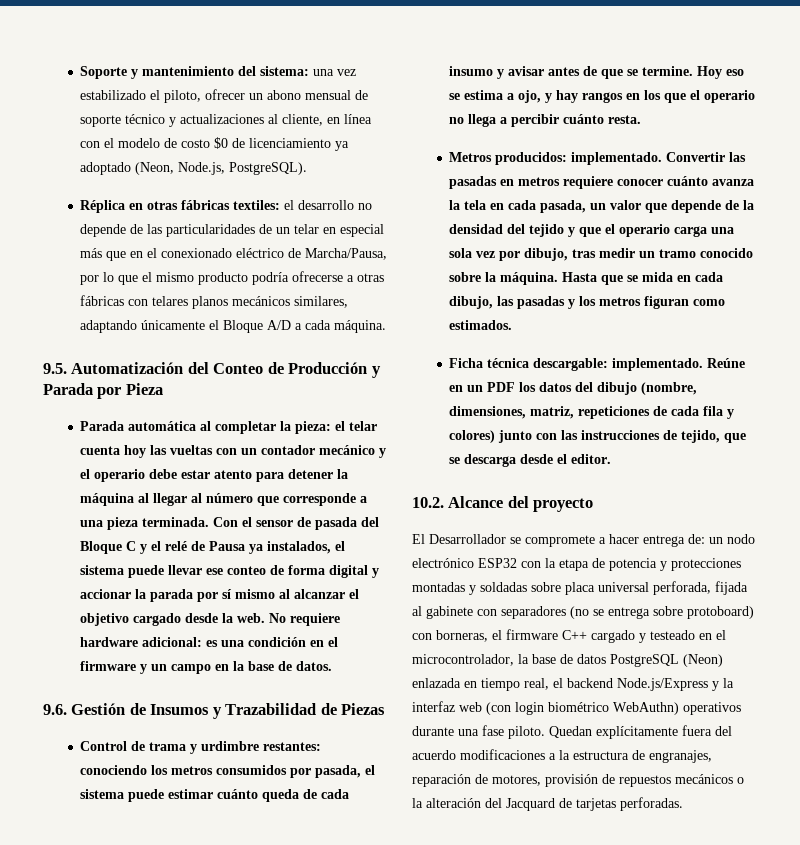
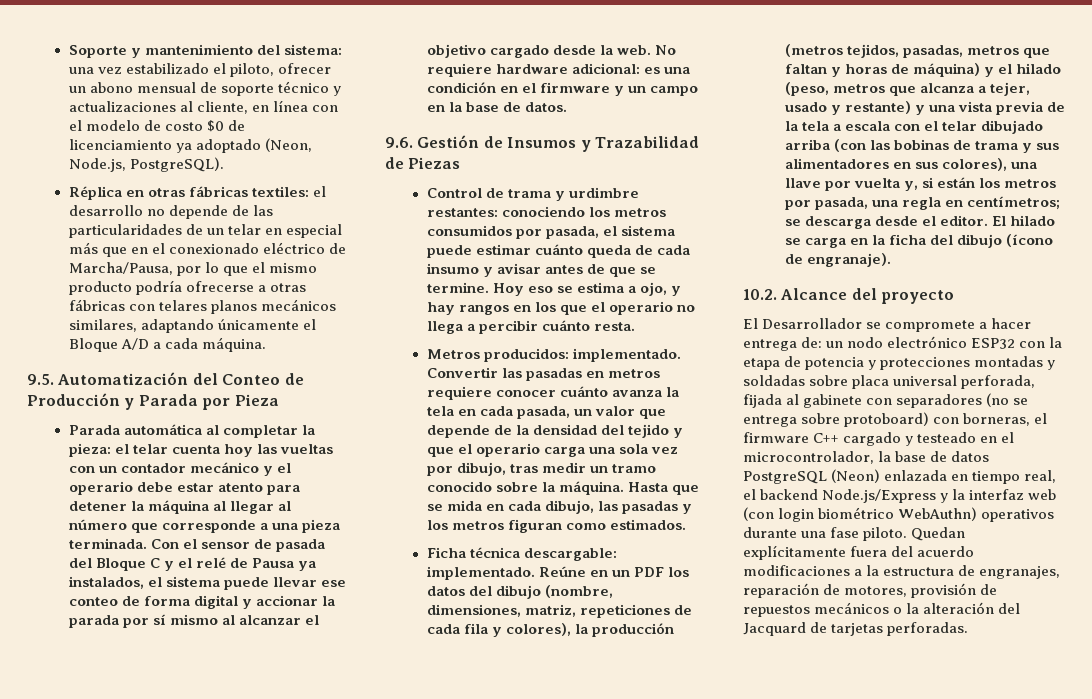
[449,430,747,443] colores) junto con las instrucciones de tejido, que -> [505,623,674,637] [784,44,1050,58] [784,63,1061,77] [784,82,1030,96] [784,101,1065,115] [784,120,1043,134] [784,139,1059,153] [784,158,1037,171] [784,177,1056,191] [784,196,1060,210] colores), la producción (metros tejidos, pasadas, metros que faltan y horas de máquina) y el hilado (peso, metros que alcanza a tejer, usado y restante) y una vista previa de la tela a escala con el telar dibujado arriba (con las bobinas de trama y sus alimentadores en sus colores), una llave por vuelta y, si están los metros por pasada, una regla en centímetros;
(612, 459) none -> [991,215,1055,226] [784,234,1053,248] [784,253,891,267] El hilado se carga en la ficha del dibujo (ícono de engranaje).

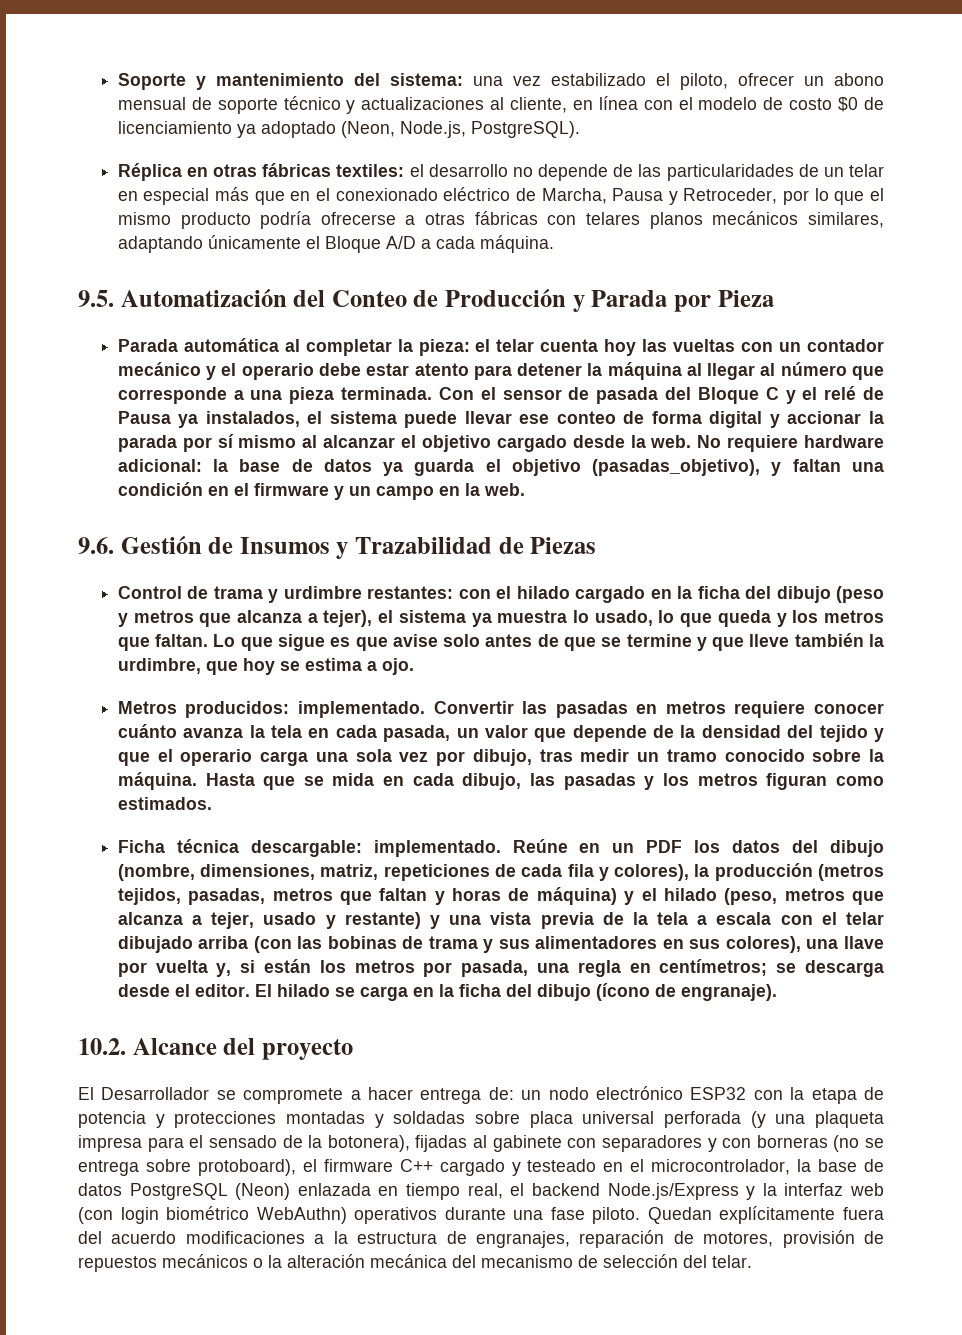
[68,262,173,275] Marcha/Pausa, -> [541,188,778,205] Marcha, Pausa y Retroceder,
[643,67,660,74] es -> [213,459,841,476] la base de datos ya guarda el objetivo (pasadas_objetivo), y faltan
[465,102,567,112] base de datos. -> [483,483,525,496] web.
[501,206,666,217] [426,225,675,239] [426,244,690,258] [426,263,656,277] [426,282,681,296] [426,301,695,315] [426,320,635,334] conociendo los metros consumidos por pasada, el sistema puede estimar cuánto queda de cada insumo y avisar antes de que se termine. Hoy eso se estima a ojo, y hay rangos en los que el operario no llega a percibir cuánto resta. -> [458,586,885,603] [117,610,884,627] [117,633,884,651] [117,658,414,675] con el hilado cargado en la ficha del dibujo (peso y metros que alcanza a tejer), el sistema ya muestra lo usado, lo que queda y los metros que faltan. Lo que sigue es que avise solo antes de que se termine y que lleve también la urdimbre, que hoy se estima a ojo.
[961,375,1036,389] [743,394,782,408] perforada, fijada -> [664,1111,884,1128] [78,1135,468,1152] perforada (y una plaqueta impresa para el sensado de la botonera), fijadas
(983, 401) none -> [707,1135,828,1152] y con borneras
[844,412,1031,427] protoboard) con borneras, -> [197,1159,296,1176] protoboard),
[998,603,1021,614] [743,622,969,636] del Jacquard de tarjetas perforadas. -> [370,1254,752,1268] mecánica del mecanismo de selección del telar.

